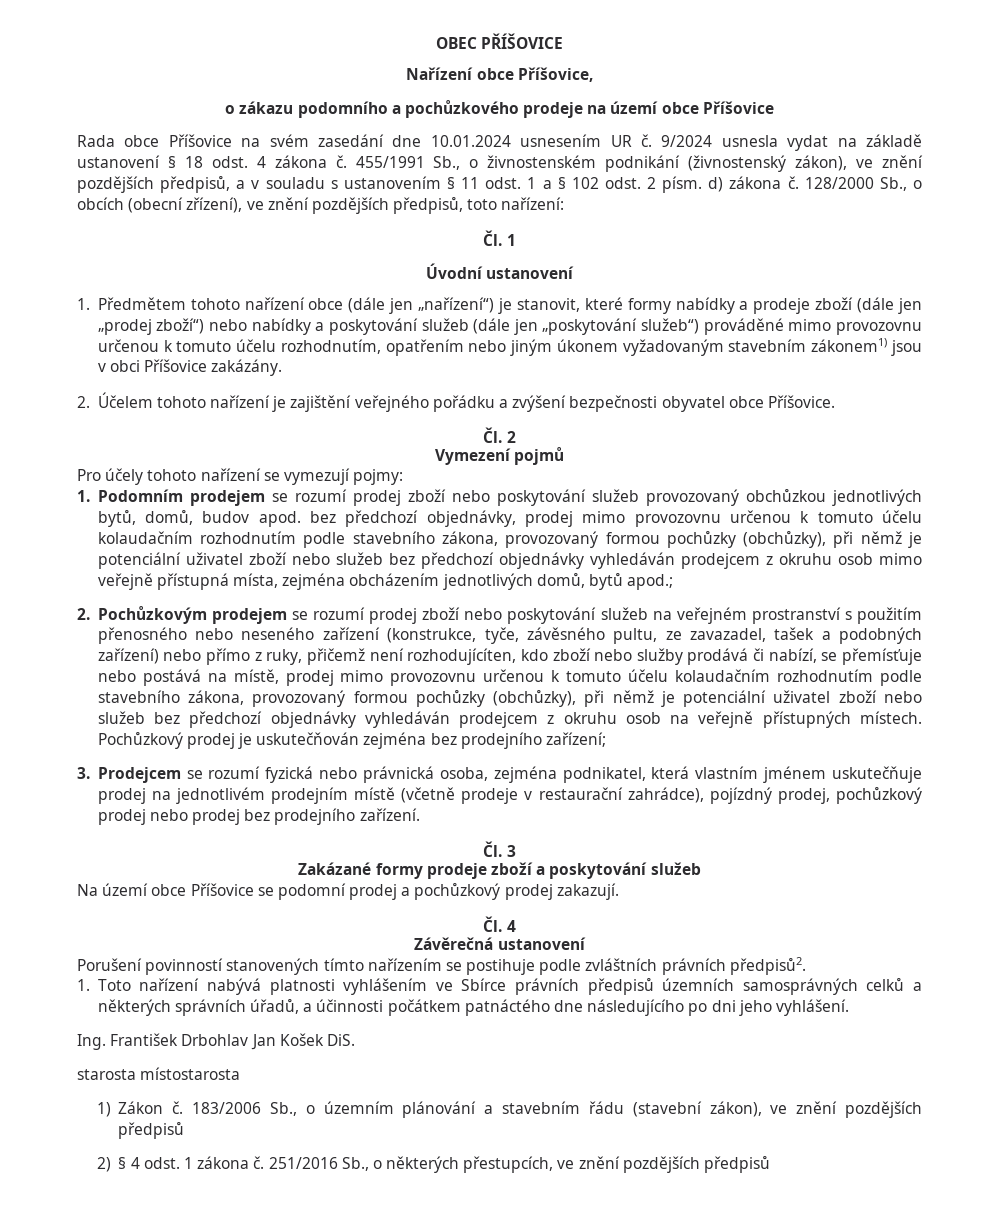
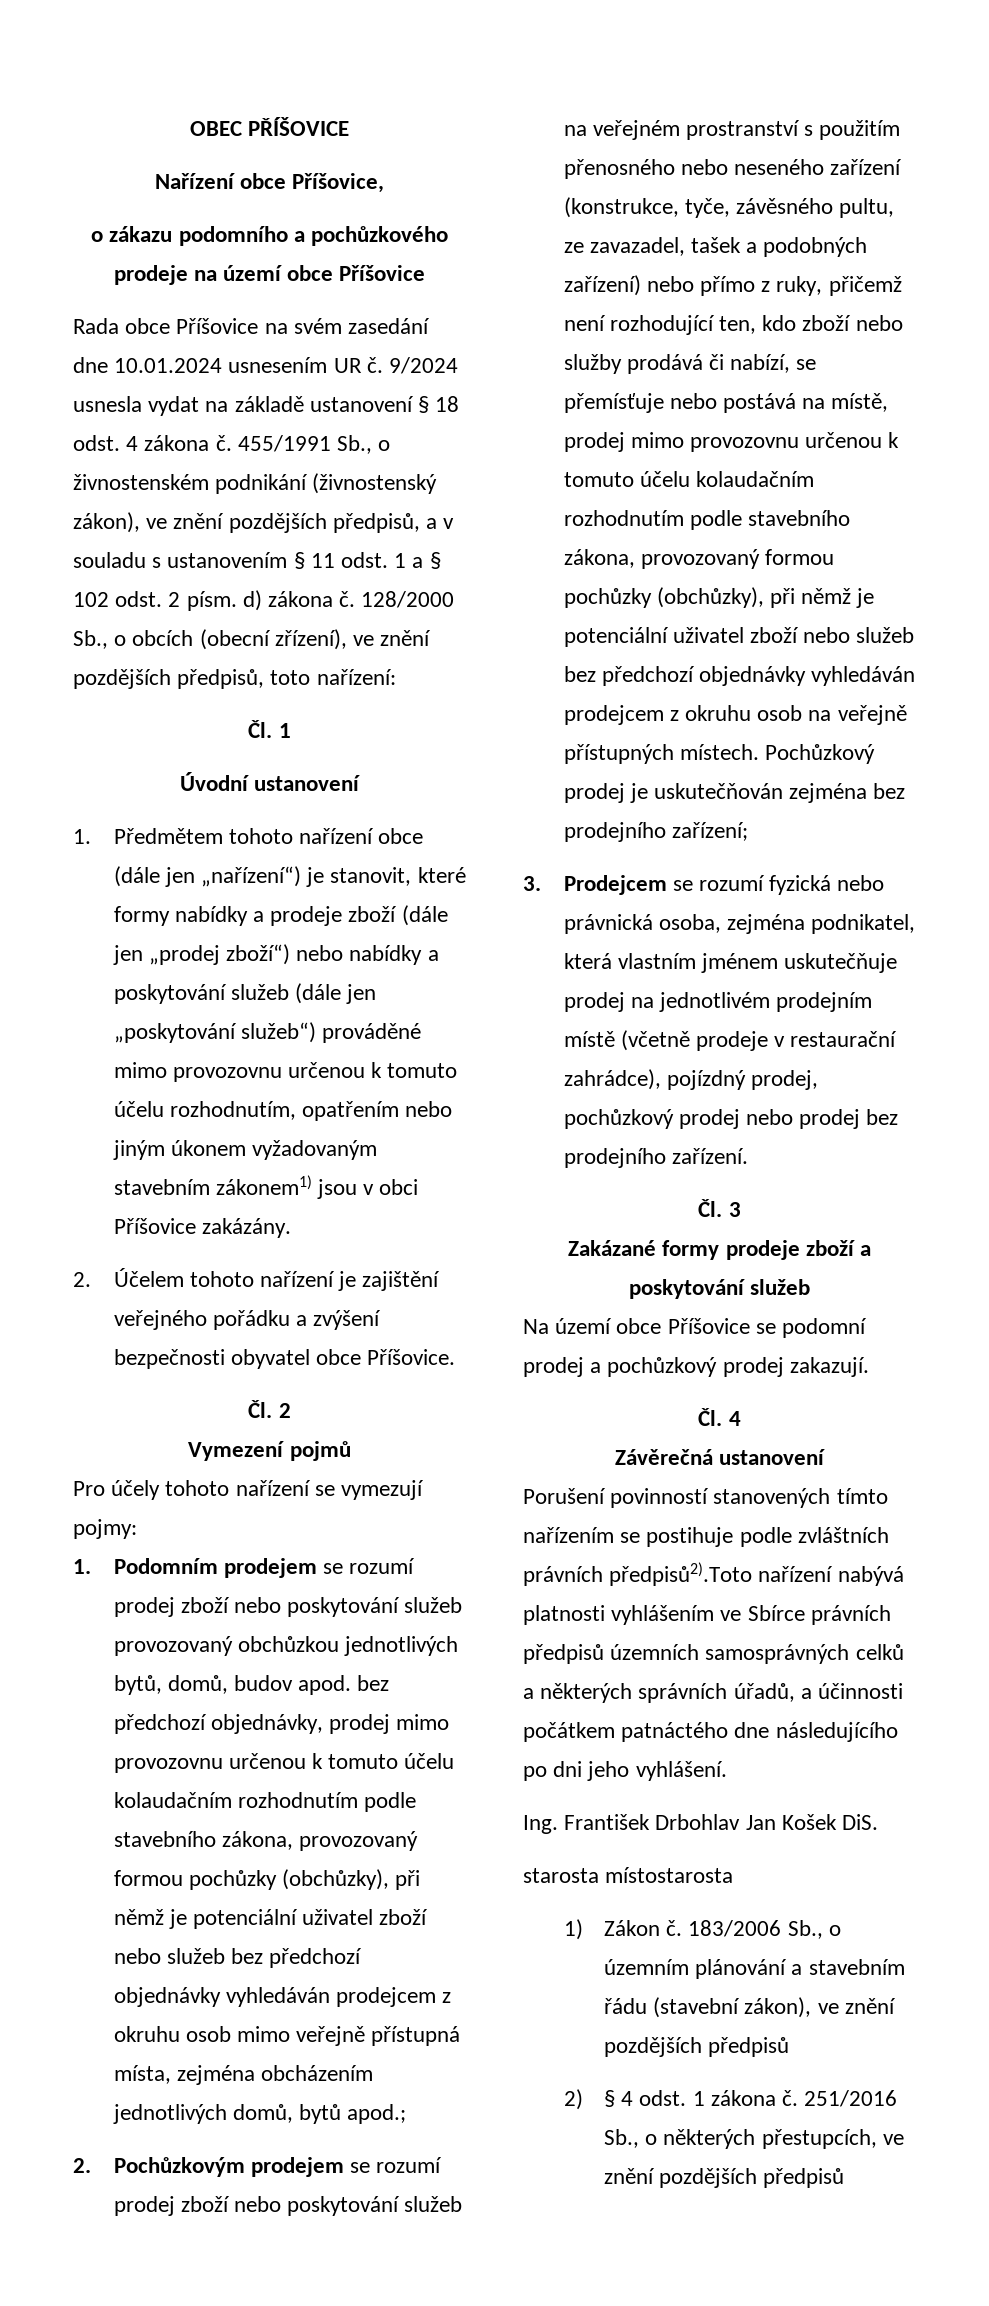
[407,648,517,665] rozhodujícíten, -> [609,315,756,335] rozhodující ten,
[729,957,806,975] [77,979,131,991] předpisů2. // 1. Toto -> [609,1562,753,1586] předpisů2).Toto

